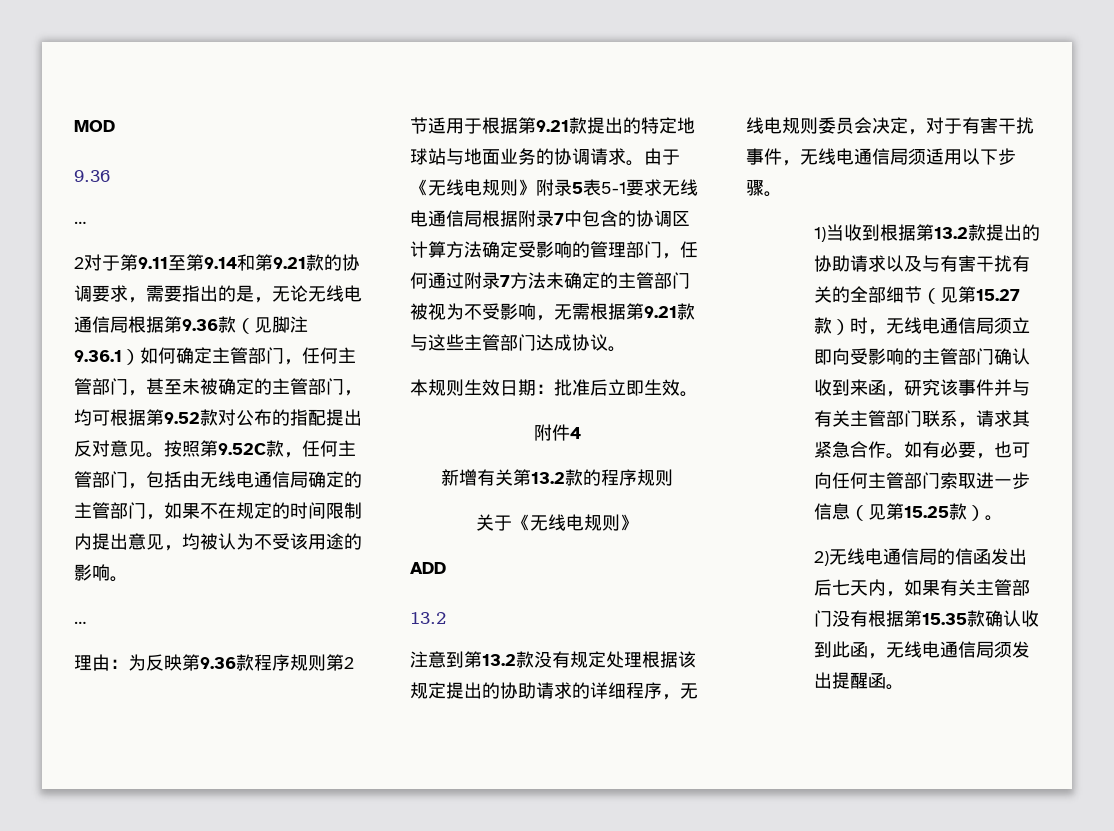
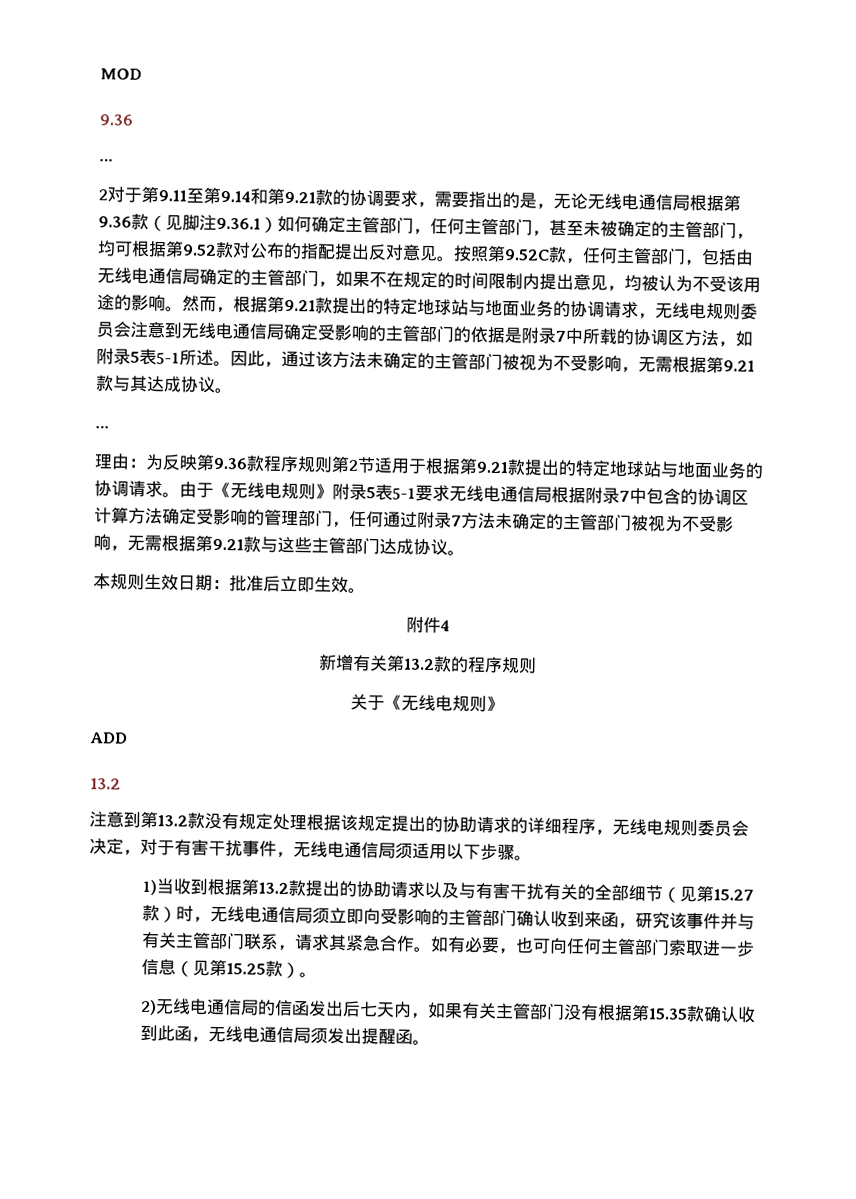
(128, 579) none -> [182,295,758,320] [96,321,753,348] [96,348,755,374] [95,375,233,394] 然而，根据第9.21款提出的特定地球站与地面业务的协调请求，无线电规则委员会注意到无线电通信局确定受影响的主管部门的依据是附录7中所载的协调区方法，如附录5表5-1所述。因此，通过该方法未确定的主管部门被视为不受影响，无需根据第9.21款与其达成协议。

